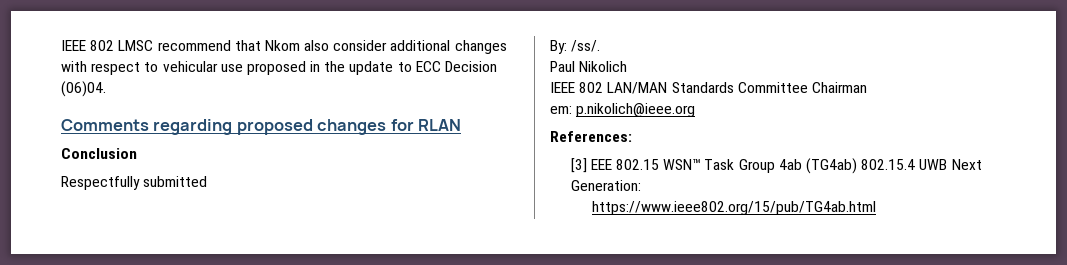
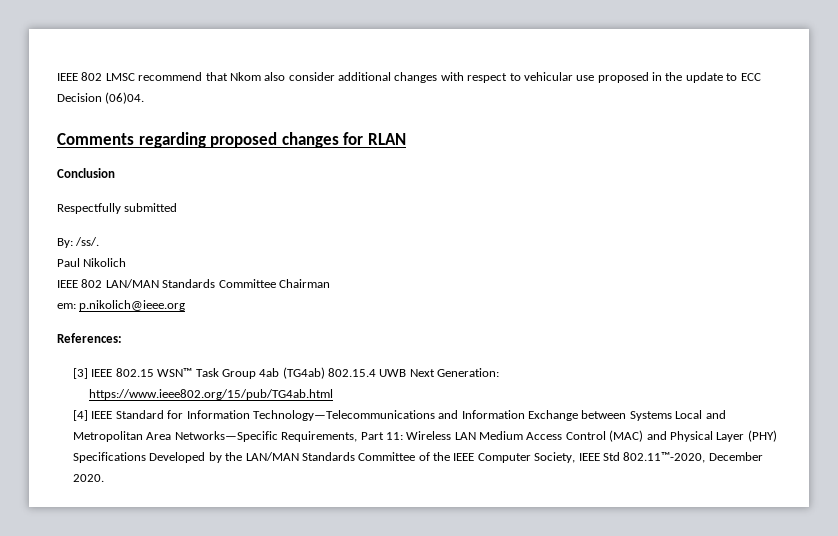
[590,159,612,170] EEE -> [91,369,113,377] IEEE
(876, 208) none -> [73,410,726,421] [73,430,777,442] [73,452,763,463] [73,474,105,482] // [4] IEEE Standard for Information Technology—Telecommunications and Information Exchange between Systems Local and Metropolitan Area Networks—Specific Requirements, Part 11: Wireless LAN Medium Access Control (MAC) and Physical Layer (PHY) Specifications Developed by the LAN/MAN Standards Committee of the IEEE Computer Society, IEEE Std 802.11™-2020, December 2020.

